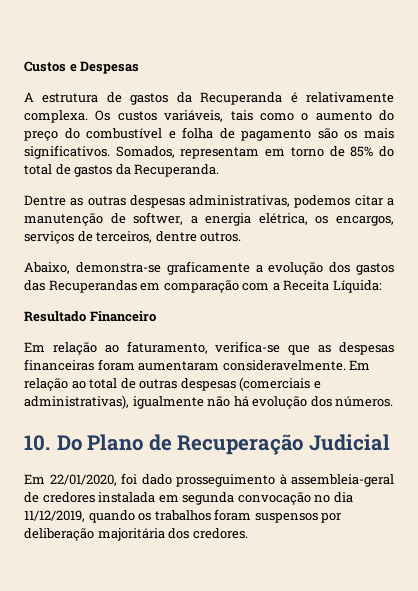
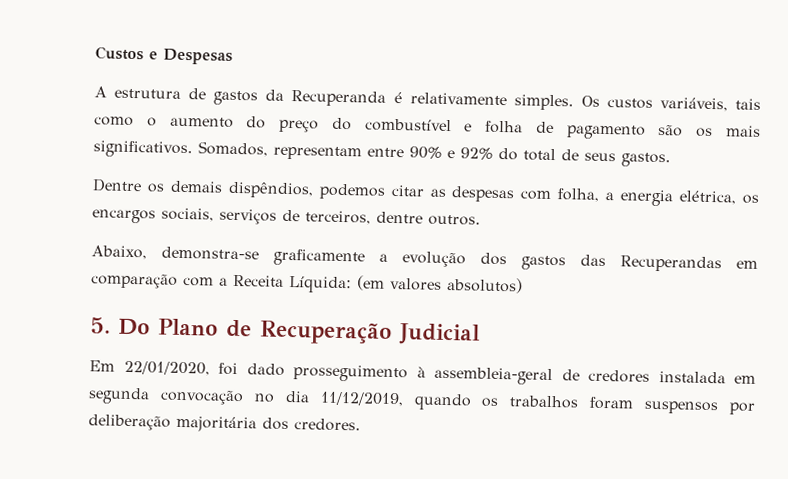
[24,110,88,123] complexa. -> [513,94,574,111] simples.
[265,146,395,157] [24,164,220,177] [24,195,394,208] [24,212,184,226] em torno de 85% do total de gastos da Recuperanda. // Dentre as outras despesas administrativas, podemos citar a manutenção de softwer, -> [367,146,671,168] [92,178,600,203] entre 90% e 92% do total de seus gastos. // Dentre os demais dispêndios, podemos citar as despesas com folha,
[336,216,394,226] encargos, -> [92,207,214,224] encargos sociais,
[24,311,156,322] [24,341,394,355] [24,359,371,371] [24,377,321,391] [24,395,394,409] [24,435,50,451] // Resultado Financeiro // Em relação ao faturamento, verifica-se que as despesas financeiras foram aumentaram consideravelmente. Em relação ao total de outras despesas (comerciais e administrativas), igualmente não há evolução dos números. // 10. -> [357,275,523,294] [90,317,111,334] (em valores absolutos) // 5.

